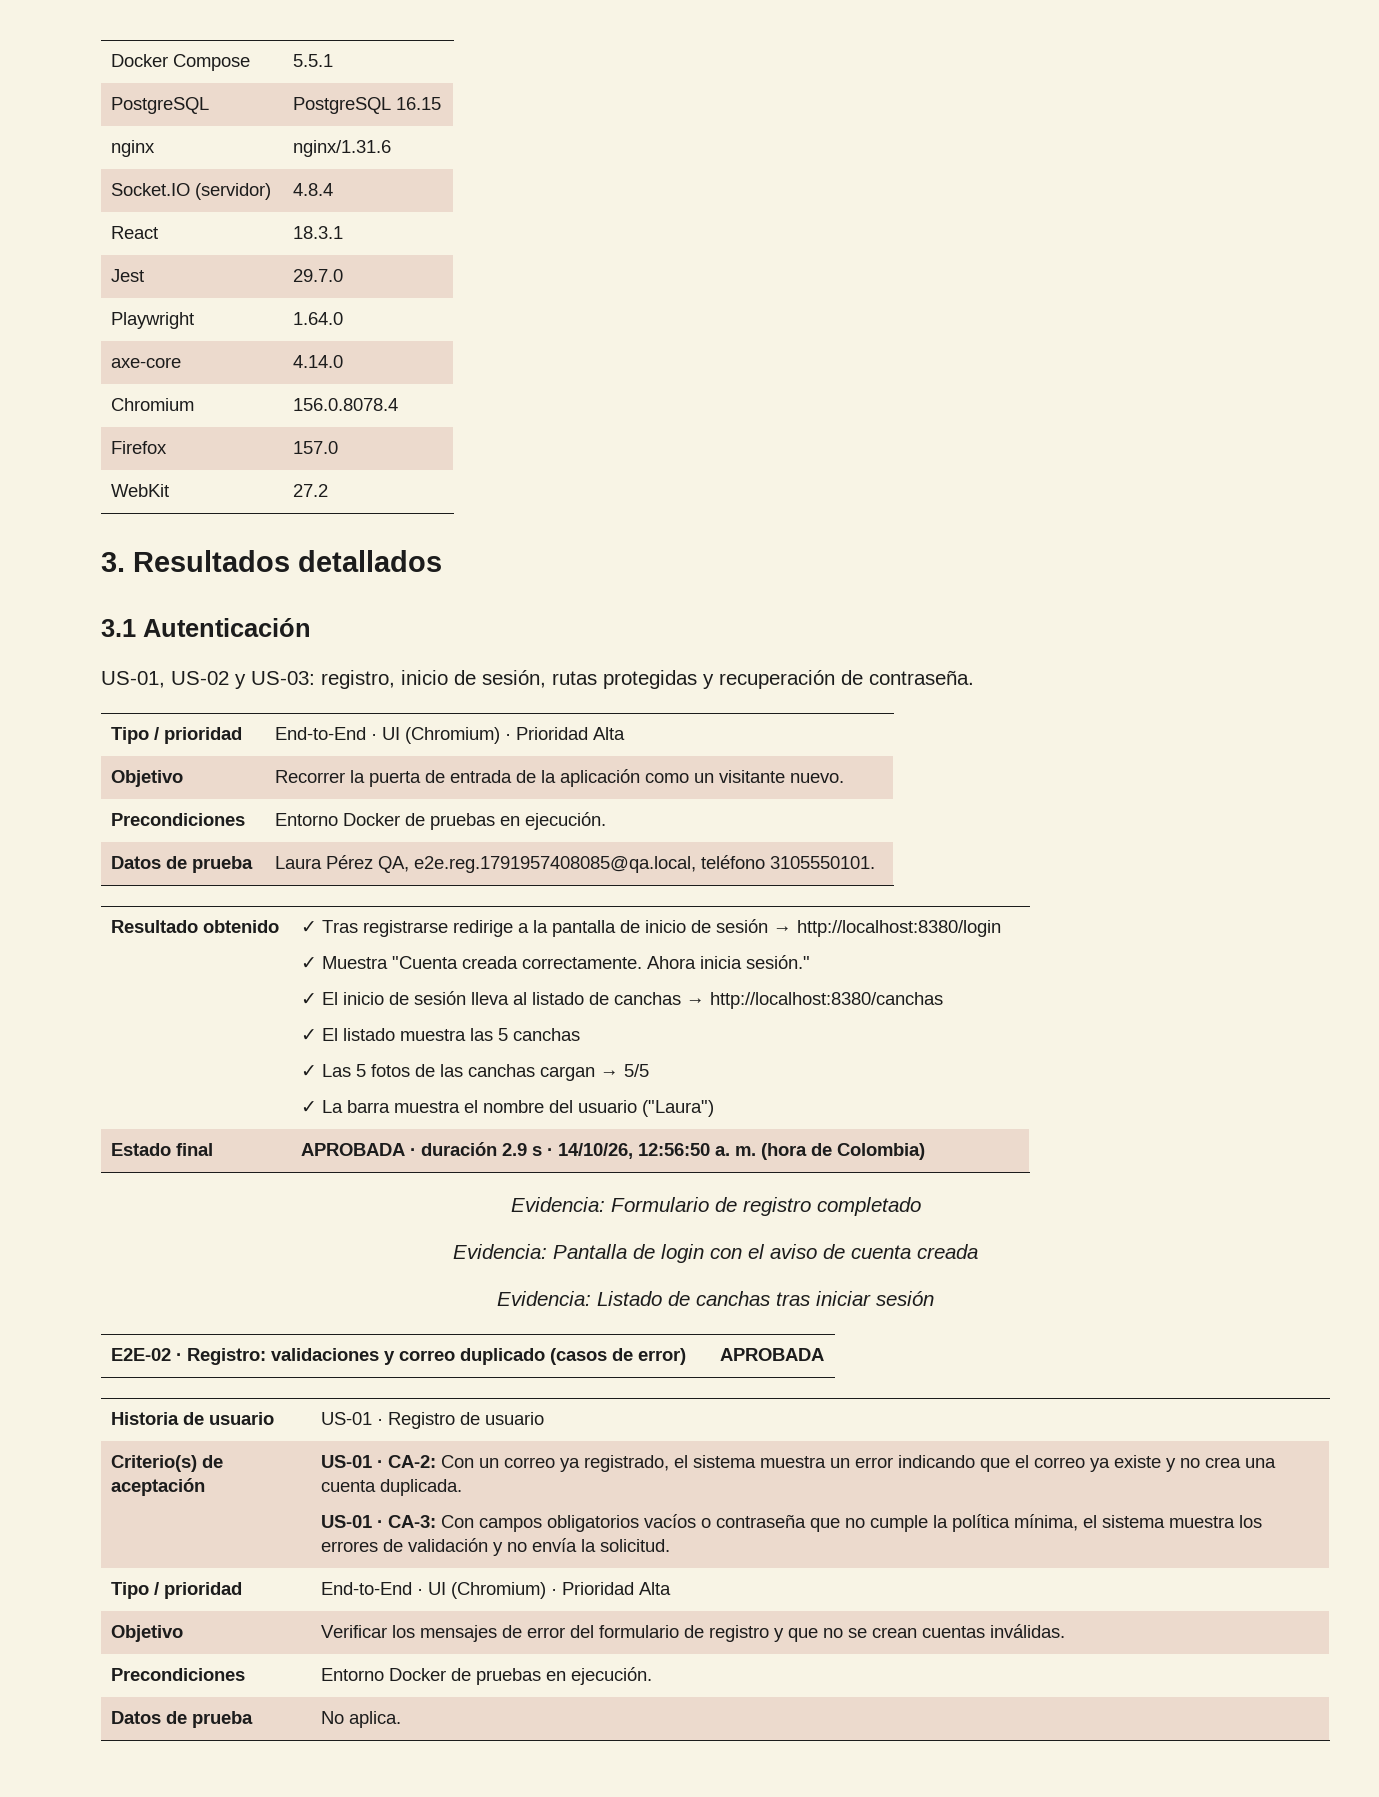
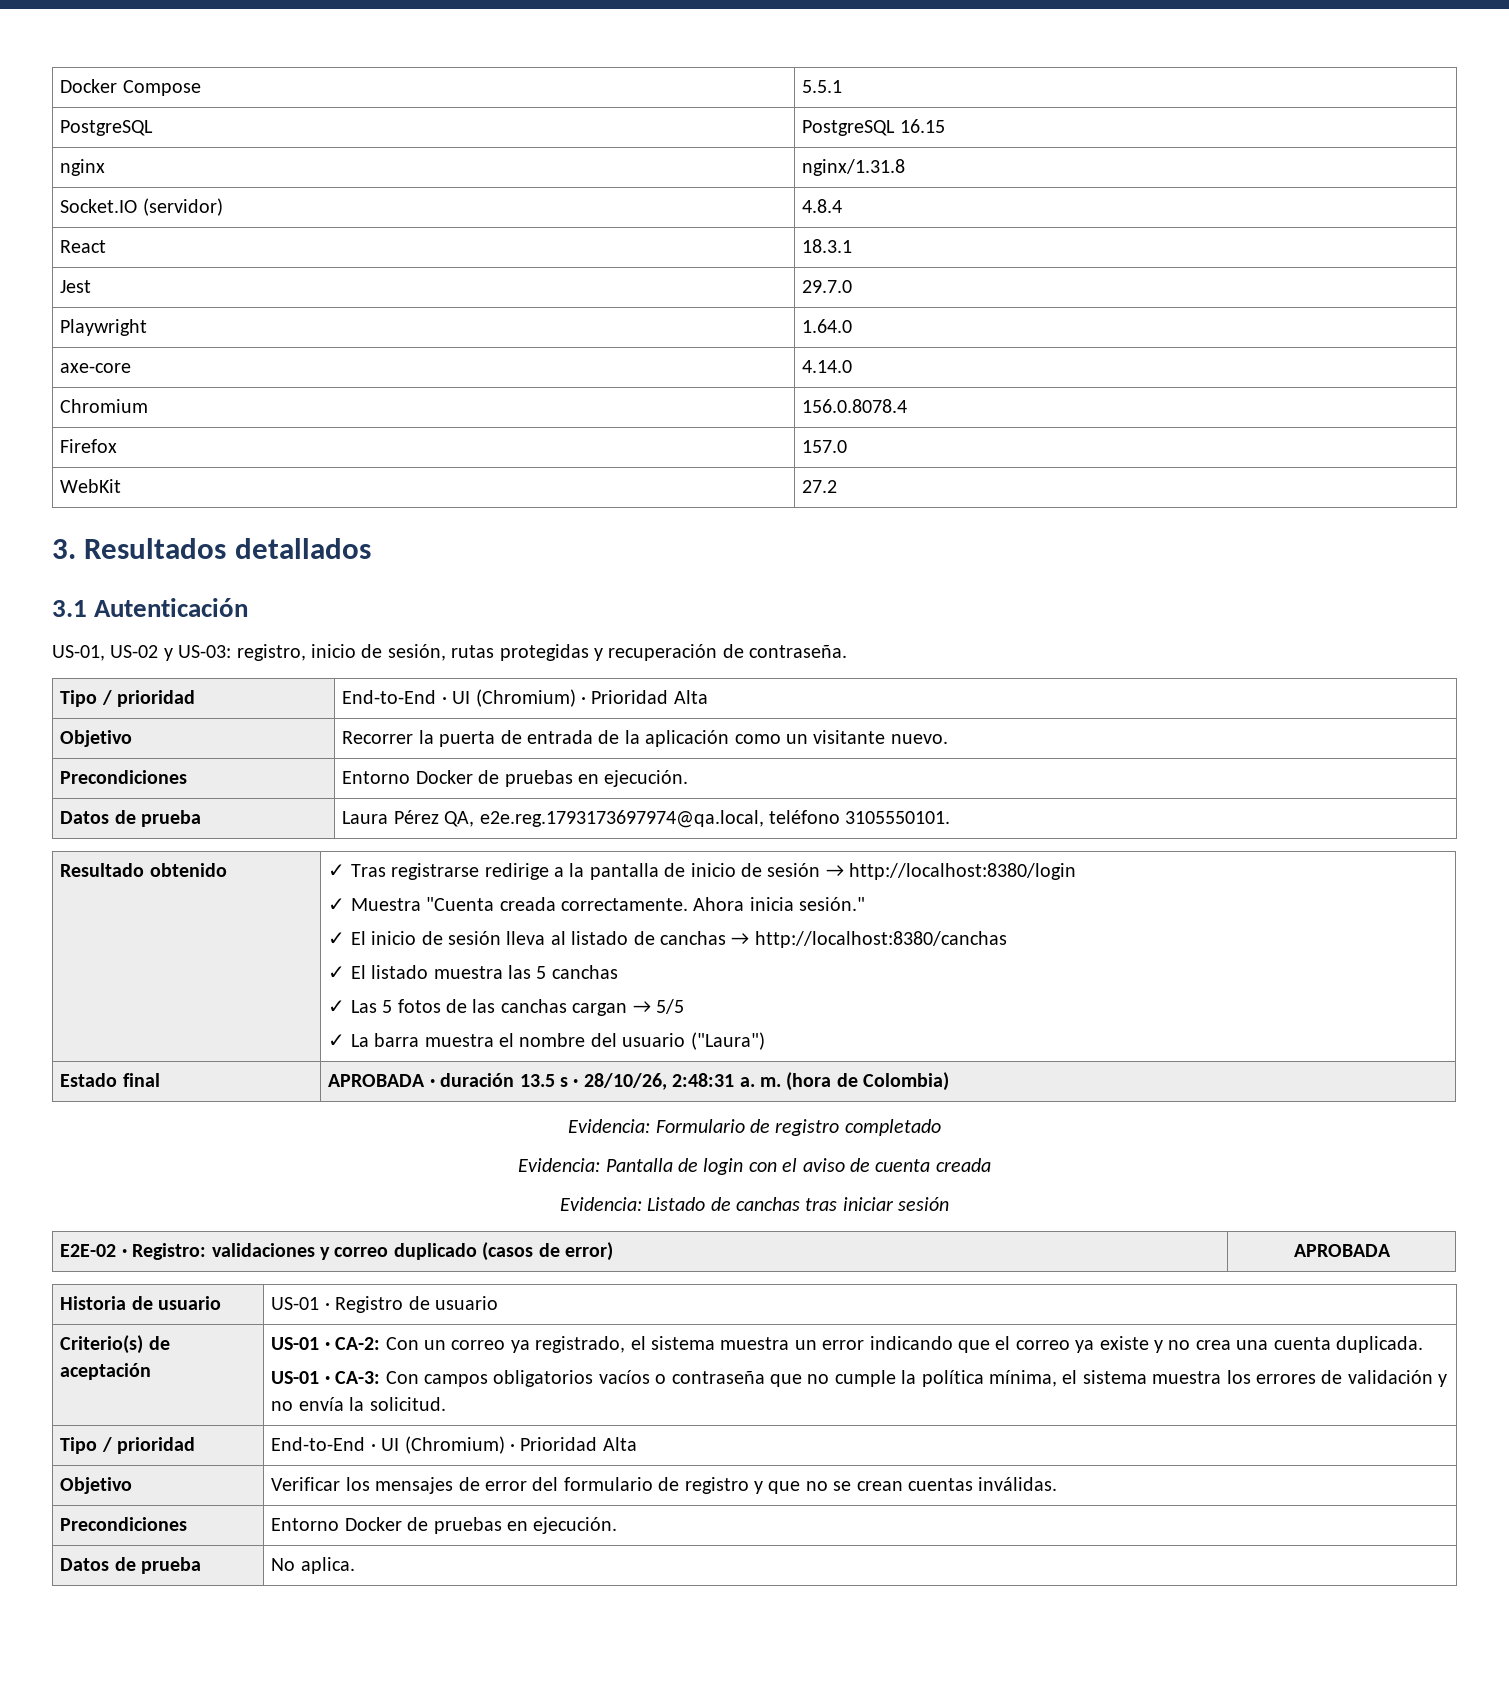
[292,140,391,157] nginx/1.31.6 -> [802,159,906,176] nginx/1.31.8
[413,856,696,873] e2e.reg.1791957408085@qa.local, -> [479,810,764,828] e2e.reg.1793173697974@qa.local,
[501,1143,527,1156] 2.9 -> [519,1074,555,1087] 13.5
[557,1143,710,1159] 14/10/26, 12:56:50 -> [583,1073,735,1090] 28/10/26, 2:48:31

